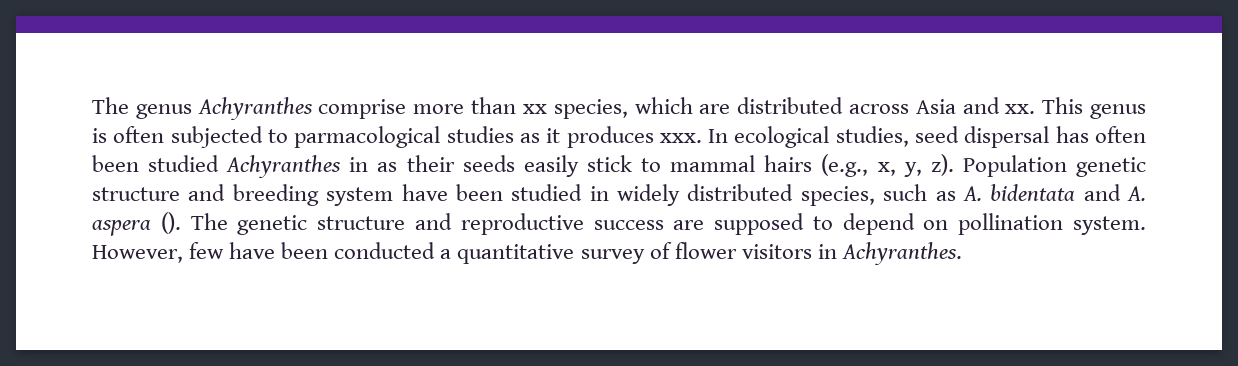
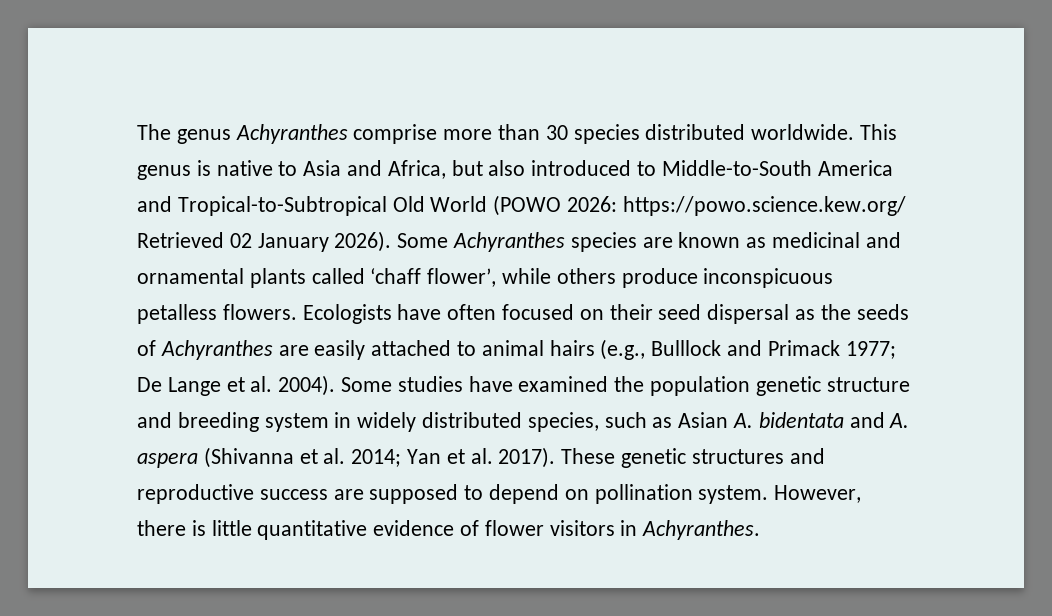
[522,97,1146,119] [92,126,1146,148] [92,154,1067,178] xx species, which are distributed across Asia and xx. This genus is often subjected to parmacological studies as it produces xxx. In ecological studies, seed dispersal has often been studied Achyranthes in as their seeds easily stick to mammal hairs (e.g., x, y, z). Population -> [545,124,898,144] [137,160,893,180] [137,195,906,216] [137,231,901,252] [137,268,834,288] [137,304,909,324] [137,339,896,360] [137,375,751,396] 30 species distributed worldwide. This genus is native to Asia and Africa, but also introduced to Middle-to-South America and Tropical-to-Subtropical Old World (POWO 2026: https://powo.science.kew.org/ Retrieved 02 January 2026). Some Achyranthes species are known as medicinal and ornamental plants called ‘chaff flower’, while others produce inconspicuous petalless flowers. Ecologists have often focused on their seed dispersal as the seeds of Achyranthes are easily attached to animal hairs (e.g., Bulllock and Primack 1977; De Lange et al. 2004). Some studies have examined the population
[401,184,583,201] have been studied -> (329, 422) none
(956, 196) none -> [678,412,729,428] Asian
[160,212,406,235] (). The genetic structure -> [203,447,784,468] (Shivanna et al. 2014; Yan et al. 2017). These genetic structures
[189,242,645,264] few have been conducted a quantitative survey -> [137,520,455,540] there is little quantitative evidence

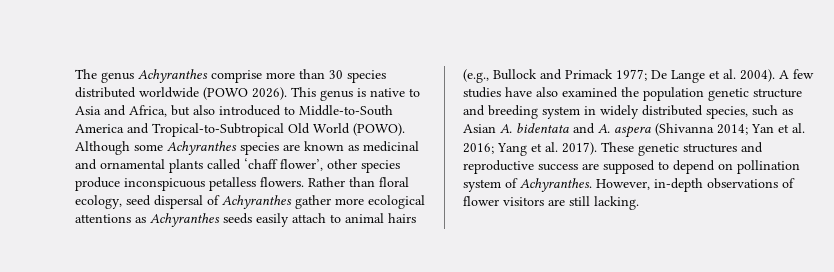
[751,124,855,140] worldwide. -> [139,87,287,100] worldwide (POWO 2026).
[493,195,906,216] [137,231,449,252] (POWO 2026: https://powo.science.kew.org/ Retrieved 02 January 2026). Some -> [353,123,405,136] [75,141,163,155] (POWO). Although some
[502,268,616,284] while others -> [327,159,400,173] other species
[302,304,909,324] [137,340,452,360] Ecologists have often focused on their seed dispersal as the seeds of Achyranthes are easily attached -> [308,177,409,187] [75,195,425,209] [75,213,326,227] Rather than floral ecology, seed dispersal of Achyranthes gather more ecological attentions as Achyranthes seeds easily attach
[651,340,722,356] Bulllock -> [493,69,537,80] Bullock
[341,377,393,392] Some -> [779,69,814,79] A few
(513, 384) none -> [536,87,558,97] also
[299,448,442,467] et al. 2014; Yan -> [717,123,805,135] [463,143,527,156] 2014; Yan et al. 2016; Yang
[698,485,862,504] [137,520,761,540] system. However, there is little quantitative evidence of flower visitors in Achyranthes. -> [463,178,795,192] [463,196,639,210] system of Achyranthes. However, in-depth observations of flower visitors are still lacking.

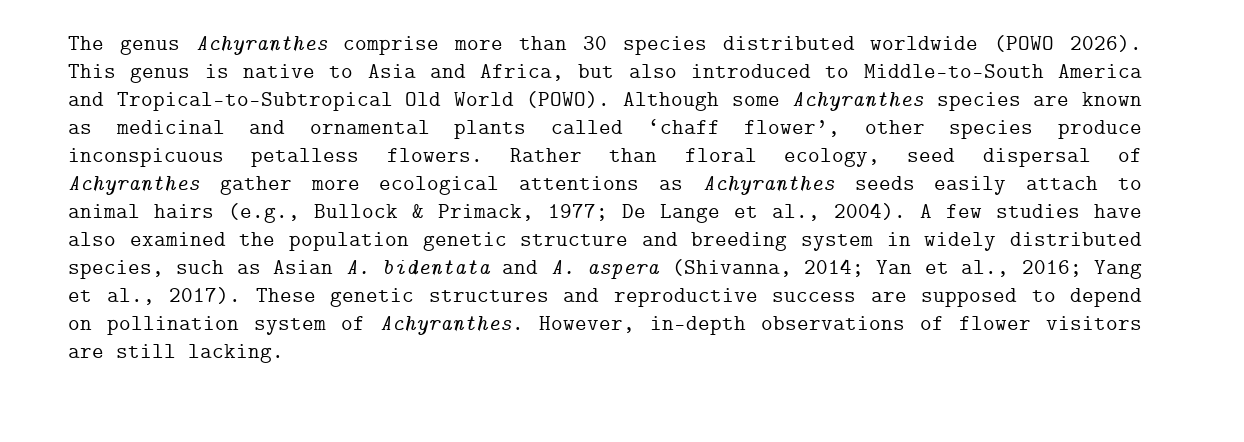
[540,69,613,80] and Primack -> [412,204,534,221] & Primack,
[723,69,736,79] al. -> [772,204,820,221] al.,
[655,123,714,136] (Shivanna -> [671,259,792,277] (Shivanna,
[792,123,805,133] al. -> [961,260,1010,277] al.,
[545,142,558,152] al. -> [106,288,155,305] al.,

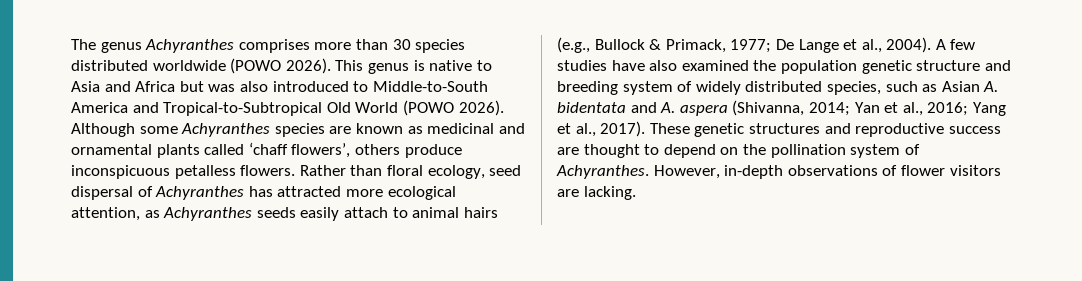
[343,36,440,55] comprise -> [238,39,310,53] comprises
[480,64,615,81] Africa, but -> [135,81,236,92] Africa but was
[526,91,611,108] (POWO). -> [402,100,504,116] (POWO 2026).
[744,120,1034,139] flower’, other species -> [291,143,400,158] flowers’, others
[219,176,292,195] gather -> [248,186,342,197] has attracted
[519,176,640,190] attentions -> [71,207,140,221] attention,
[886,232,911,246] in -> [677,81,693,92] of
[921,288,1017,307] supposed -> [583,144,640,158] thought
(92, 325) none -> [742,144,766,155] the
[116,344,176,358] still -> (579, 193) none

